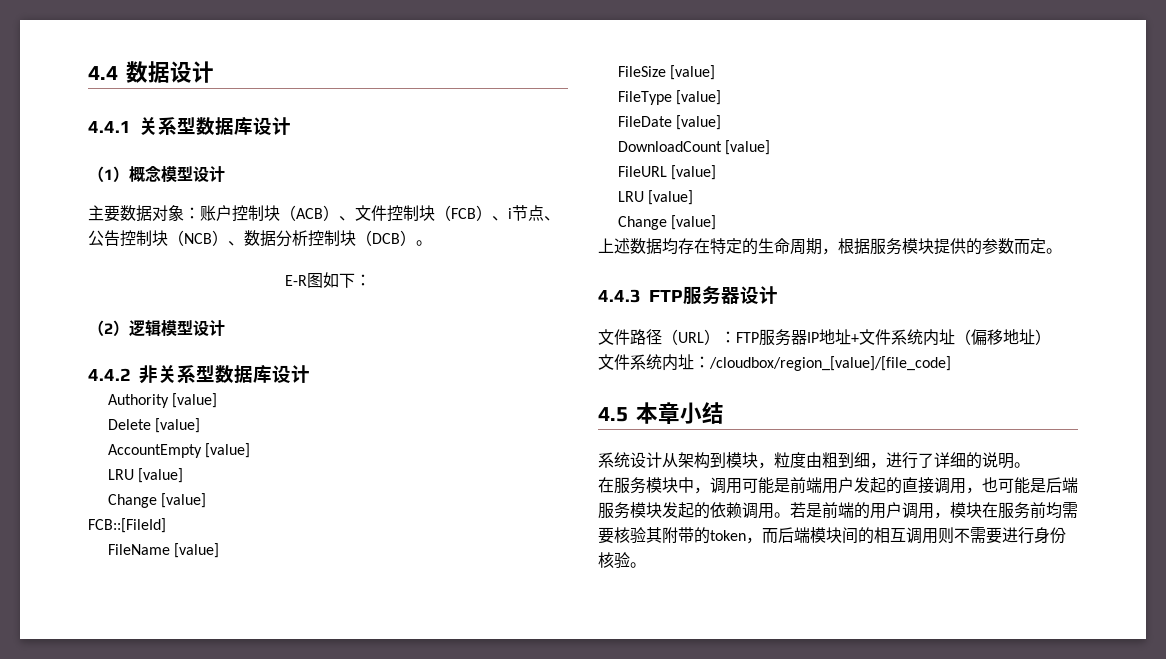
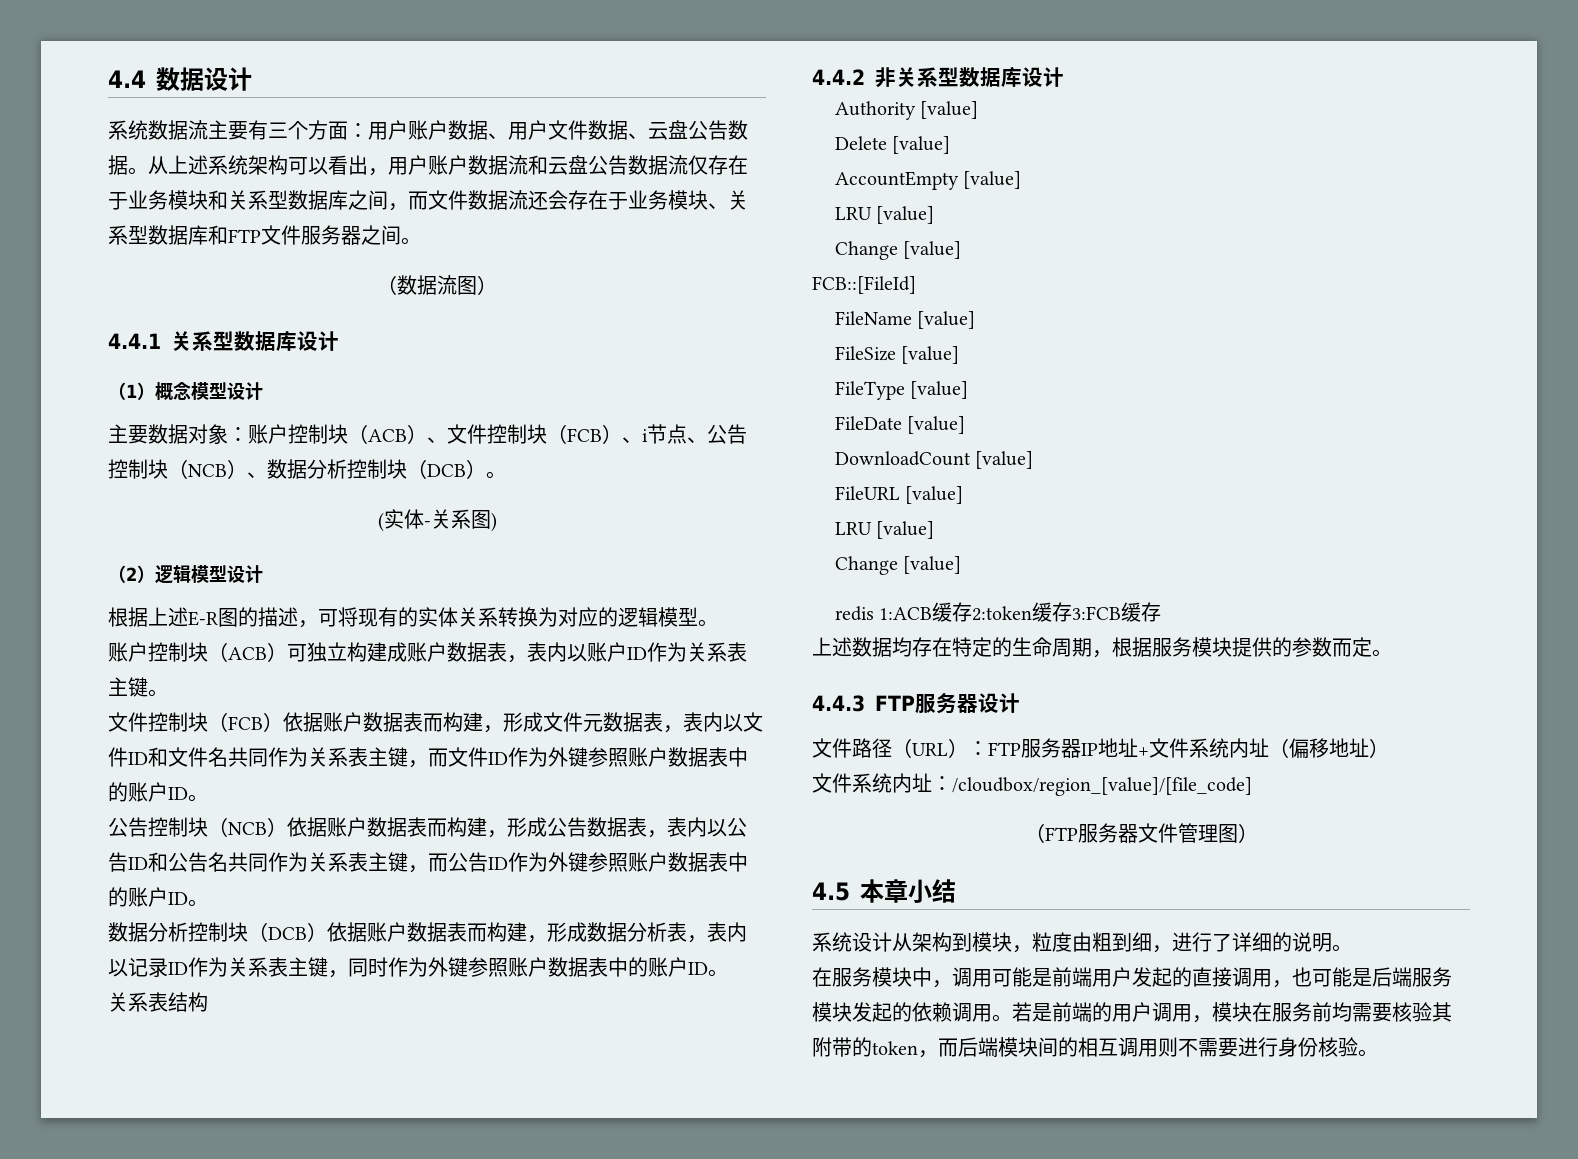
(214, 72) none -> [108,120,748,140] [108,155,748,176] [108,190,748,211] [108,225,421,245] [377,275,497,295] // 系统数据流主要有三个方面：用户账户数据、用户文件数据、云盘公告数据。从上述系统架构可以看出，用户账户数据流和云盘公告数据流仅存在于业务模块和关系型数据库之间，而文件数据流还会存在于业务模块、关系型数据库和FTP文件服务器之间。 // （数据流图）
[285,272,371,288] E-R图如下： -> [377,509,497,532] (实体-关系图)
(225, 328) none -> [108,607,718,628] [108,642,747,663] [108,677,168,697] [108,712,763,733] [108,747,748,768] [108,782,208,802] [108,817,747,838] [108,852,748,873] [108,887,208,907] [108,922,747,943] [108,957,728,978] [108,992,208,1012] // 根据上述E-R图的描述，可将现有的实体关系转换为对应的逻辑模型。 // 账户控制块（ACB）可独立构建成账户数据表，表内以账户ID作为关系表主键。 // 文件控制块（FCB）依据账户数据表而构建，形成文件元数据表，表内以文件ID和文件名共同作为关系表主键，而文件ID作为外键参照账户数据表中的账户ID。 // 公告控制块（NCB）依据账户数据表而构建，形成公告数据表，表内以公告ID和公告名共同作为关系表主键，而公告ID作为外键参照账户数据表中的账户ID。 // 数据分析控制块（DCB）依据账户数据表而构建，形成数据分析表，表内以记录ID作为关系表主键，同时作为外键参照账户数据表中的账户ID。 // 关系表结构
(717, 222) none -> [834,602,1161,622] // redis 1:ACB缓存2:token缓存3:FCB缓存
(951, 363) none -> [1024,823,1258,843] // （FTP服务器文件管理图）

